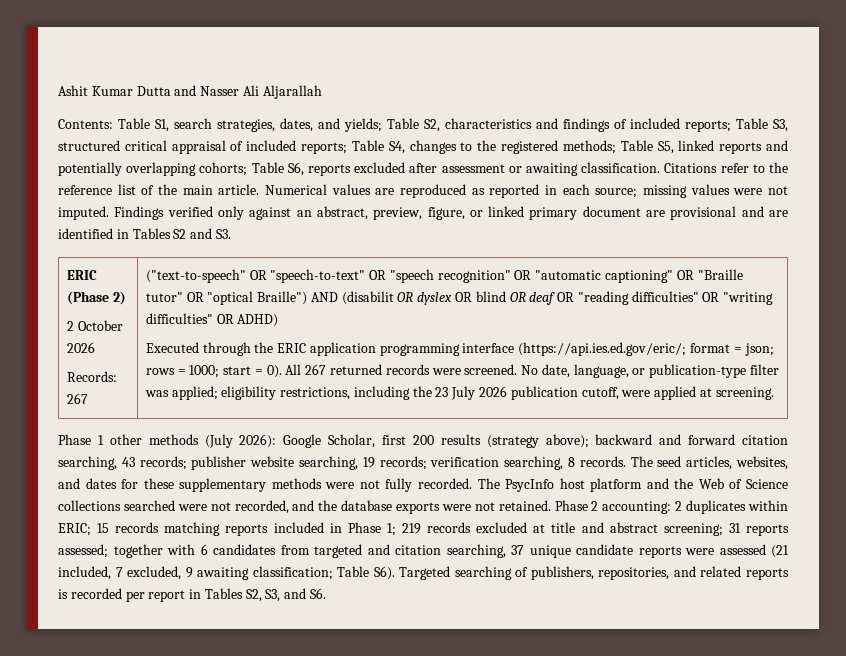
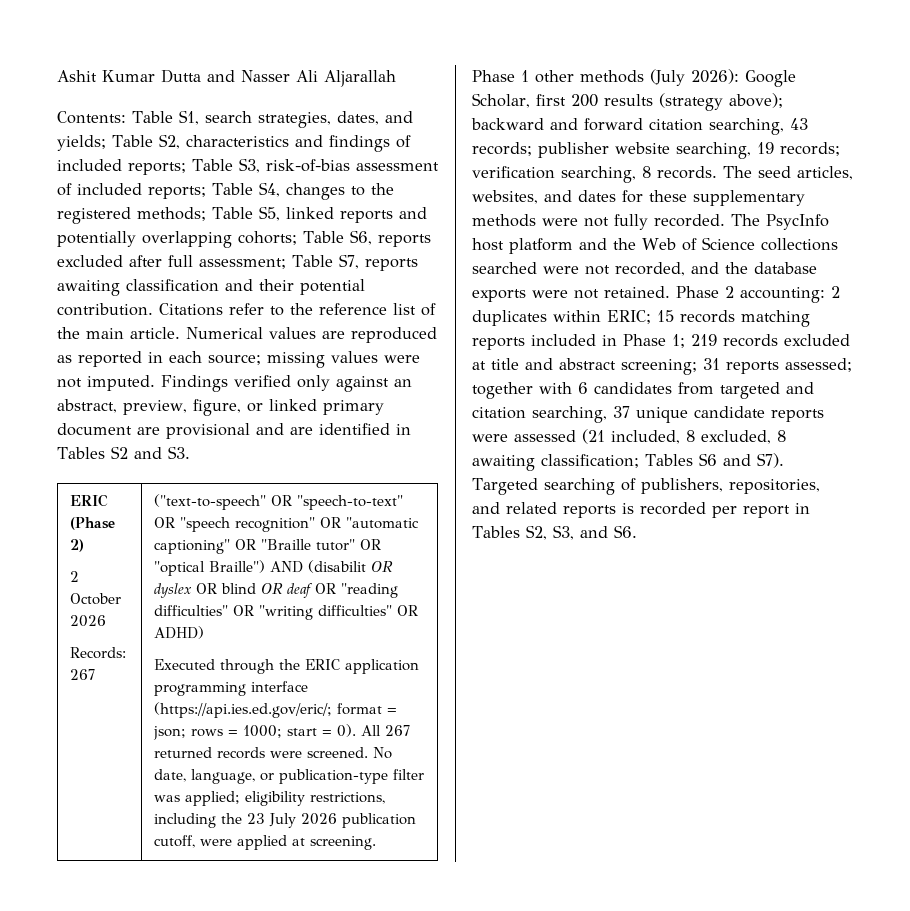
[58,140,226,154] structured critical appraisal -> [265,159,439,172] risk-of-bias assessment
[441,162,661,176] assessment or awaiting classification. -> [168,254,418,271] [57,279,365,296] [57,303,153,316] full assessment; Table S7, reports awaiting classification and their potential contribution.
[115,566,395,580] 7 excluded, 9 awaiting classification; Table S6). -> [686,430,786,444] [472,453,784,471] 8 excluded, 8 awaiting classification; Tables S6 and S7).

